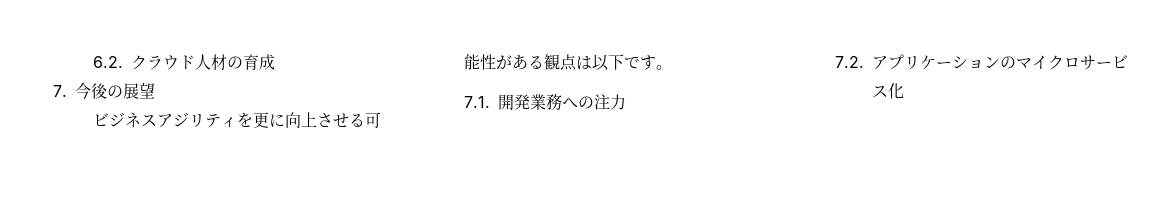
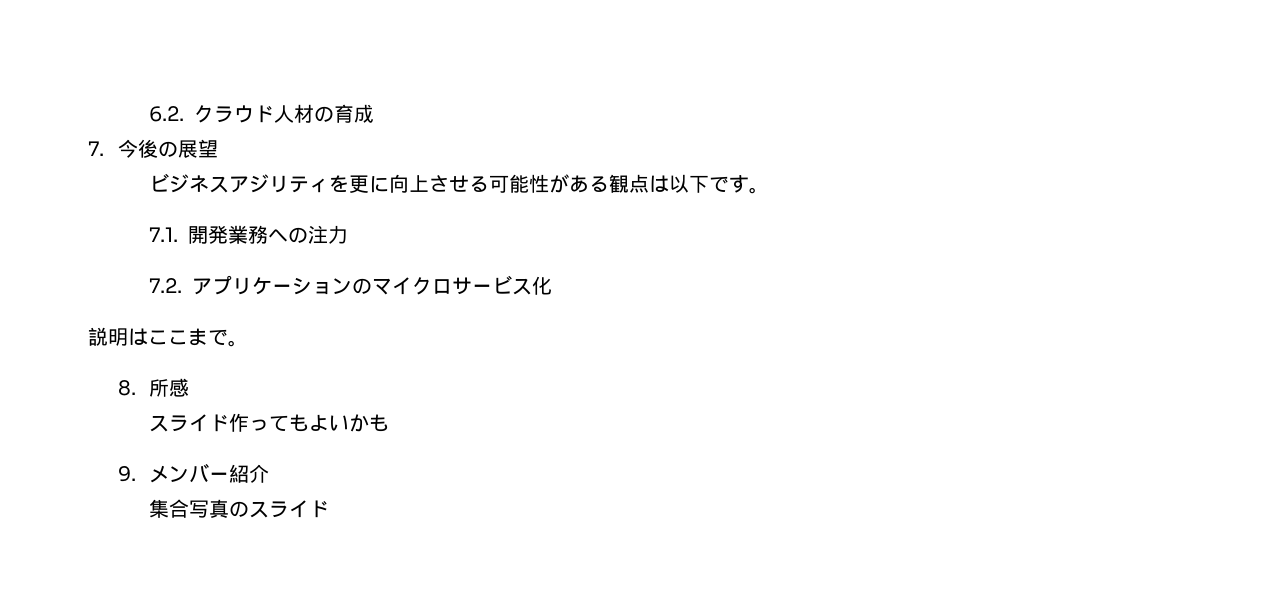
(904, 91) none -> [88,327,248,347] [118,378,189,397] [148,413,389,432] [118,463,269,483] [148,499,329,518] // 説明はここまで。 // 8.所感 // スライド作ってもよいかも // 9.メンバー紹介 // 集合写真のスライド

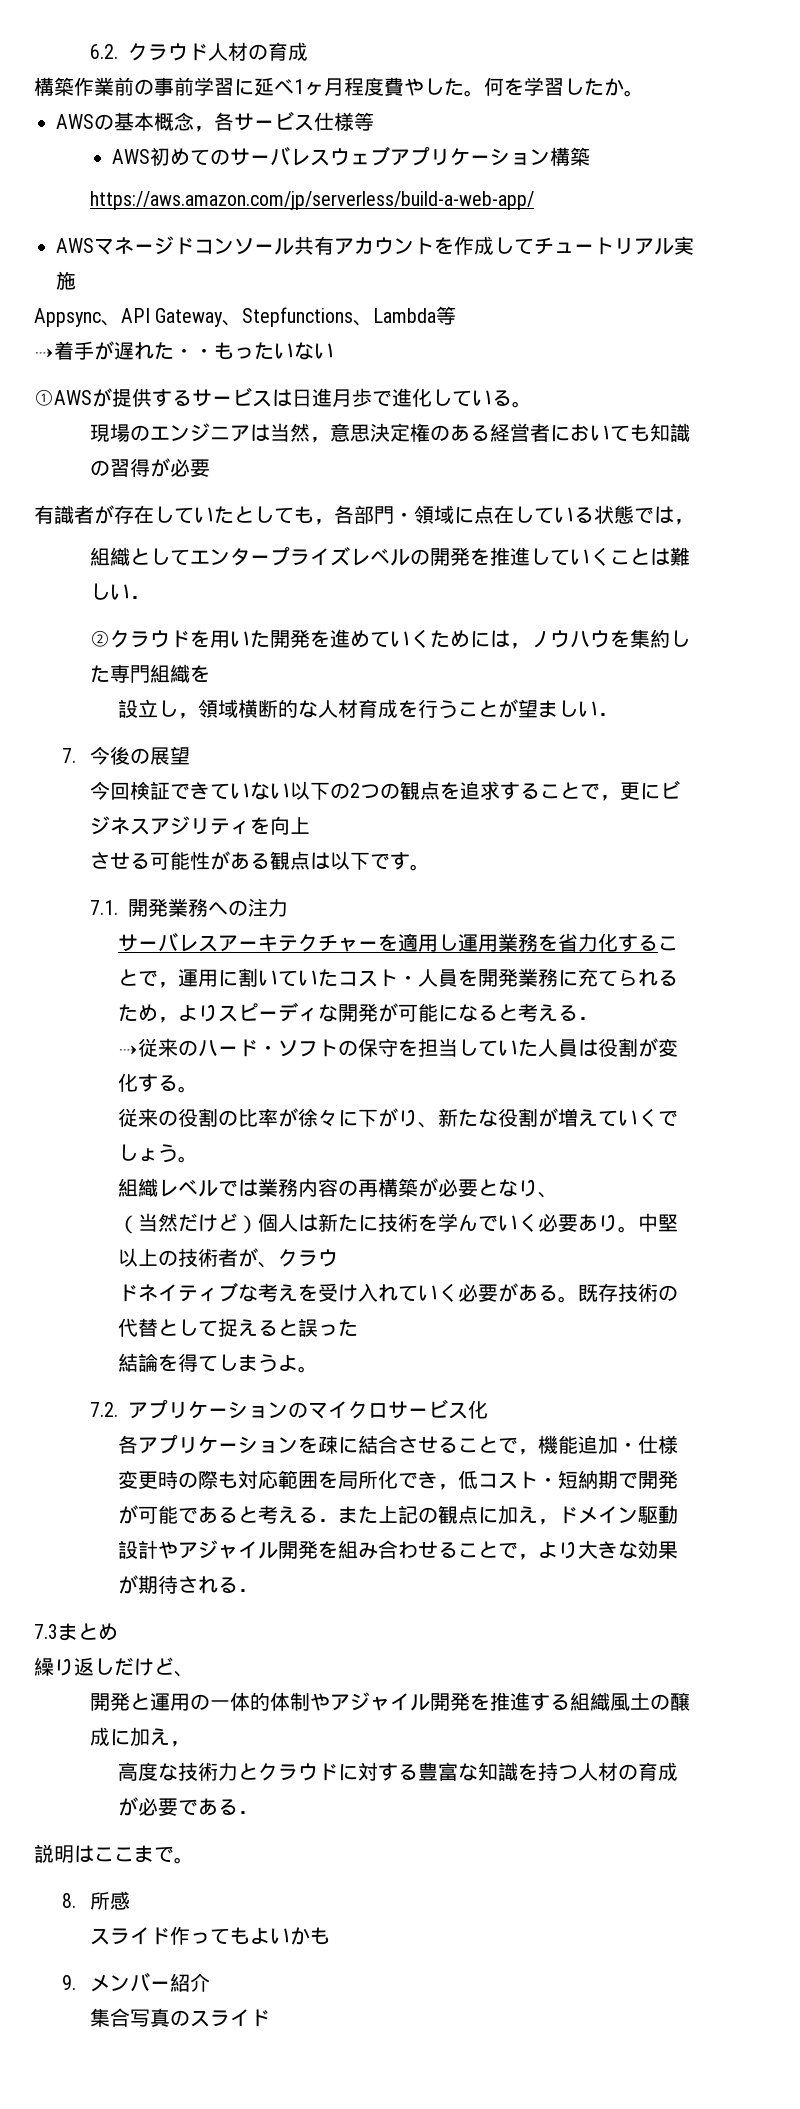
[88,139,219,158] 7.今後の展望 // -> [34,77,644,97] [56,111,374,132] [111,146,590,166] [89,191,534,210] [56,236,694,255] [56,271,76,290] [34,306,457,327] [34,341,334,360] [34,387,532,408] [89,423,690,443] [89,458,210,477] [34,505,694,525] [89,546,690,566] [89,583,150,600] [89,629,690,649] [89,664,210,683] [117,699,618,719] [61,746,190,765] [89,781,660,801] 構築作業前の事前学習に延べ1ヶ月程度費やした。何を学習したか。 // AWSの基本概念，各サービス仕様等 // AWS初めてのサーバレスウェブアプリケーション構築 // https://aws.amazon.com/jp/serverless/build-a-web-app/ // AWSマネージドコンソール共有アカウントを作成してチュートリアル実施 // Appsync、API Gateway、Stepfunctions、Lambda等 // ⇢着手が遅れた・・もったいない // ①AWSが提供するサービスは日進月歩で進化している。 // 現場のエンジニアは当然，意思決定権のある経営者においても知識の習得が必要 // 有識者が存在していたとしても，各部門・領域に点在している状態では， // 組織としてエンタープライズレベルの開発を推進していくことは難しい． // ②クラウドを用いた開発を進めていくためには，ノウハウを集約した専門組織を // 設立し，領域横断的な人材育成を行うことが望ましい． // 7.今後の展望 // 今回検証できていない以下の2つの観点を追求することで，更に
[348,175,389,193] 更に -> (270, 826) none
(429, 183) none -> (310, 825) //
(348, 234) none -> [117,932,678,952] [117,968,678,988] [117,1002,598,1023] [117,1038,678,1057] [117,1073,198,1093] [117,1108,678,1128] [117,1144,198,1163] [117,1178,558,1198] [117,1213,678,1234] [117,1248,338,1268] [117,1282,678,1303] [117,1318,358,1337] [117,1353,318,1373] // サーバレスアーキテクチャーを適用し運用業務を省力化することで，運用に割いていたコスト・人員を開発業務に充てられるため，よりスピーディな開発が可能になると考える． // ⇢従来のハード・ソフトの保守を担当していた人員は役割が変化する。 // 従来の役割の比率が徐々に下がり、新たな役割が増えていくでしょう。 // 組織レベルでは業務内容の再構築が必要となり、 // （当然だけど）個人は新たに技術を学んでいく必要あり。中堅以上の技術者が、クラウ // ドネイティブな考えを受け入れていく必要がある。既存技術の代替として捉えると誤った // 結論を得てしまうよ。
(552, 285) none -> [117,1434,678,1455] [117,1470,678,1490] [117,1505,678,1525] [117,1540,678,1560] [117,1575,258,1594] [34,1623,118,1641] [34,1657,194,1677] [89,1692,690,1711] [89,1727,190,1747] [117,1762,678,1781] [117,1797,258,1816] // 各アプリケーションを疎に結合させることで，機能追加・仕様変更時の際も対応範囲を局所化でき，低コスト・短納期で開発が可能であると考える．また上記の観点に加え，ドメイン駆動設計やアジャイル開発を組み合わせることで，より大きな効果が期待される． // 7.3まとめ // 繰り返しだけど、 // 開発と運用の一体的体制やアジャイル開発を推進する組織風土の醸成に加え， // 高度な技術力とクラウドに対する豊富な知識を持つ人材の育成が必要である．

